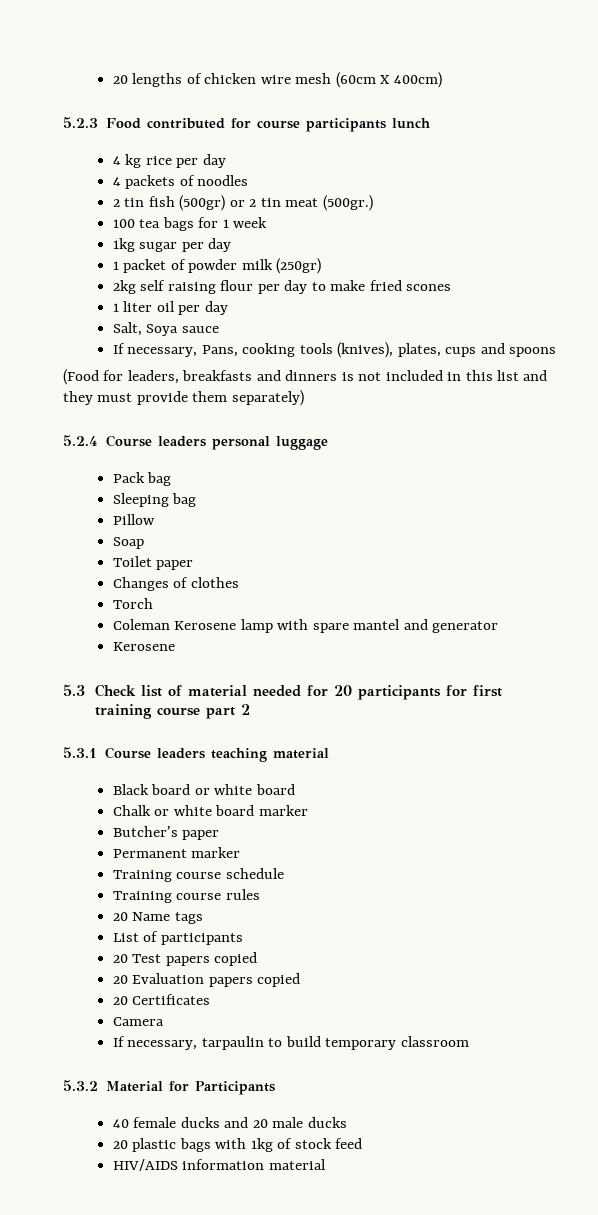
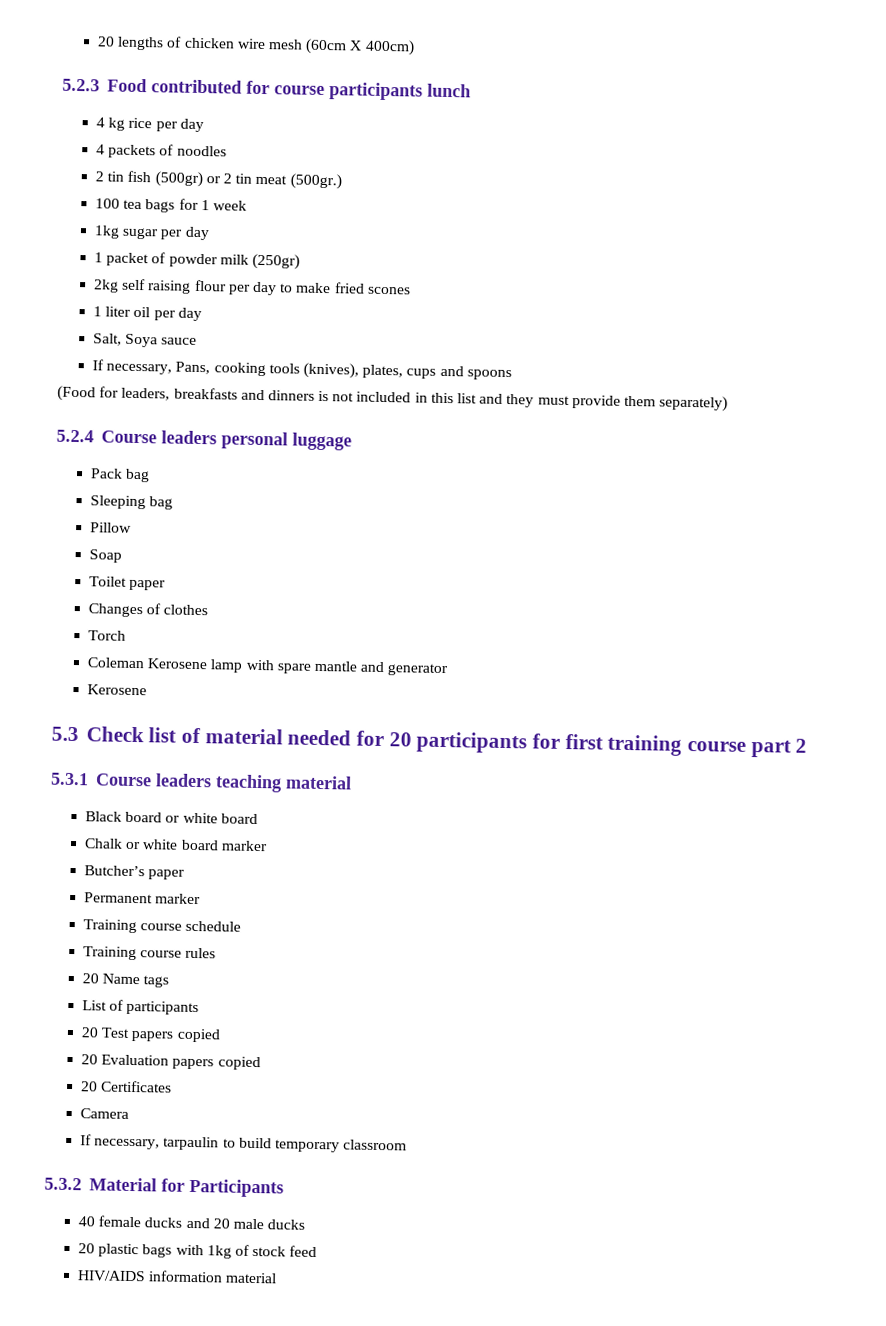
[353,619,401,630] mantel -> [314,660,359,672] mantle

